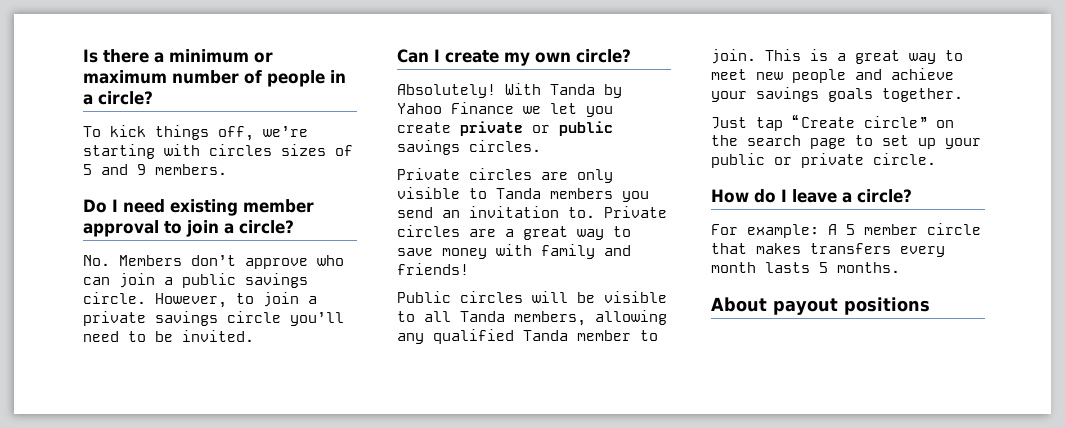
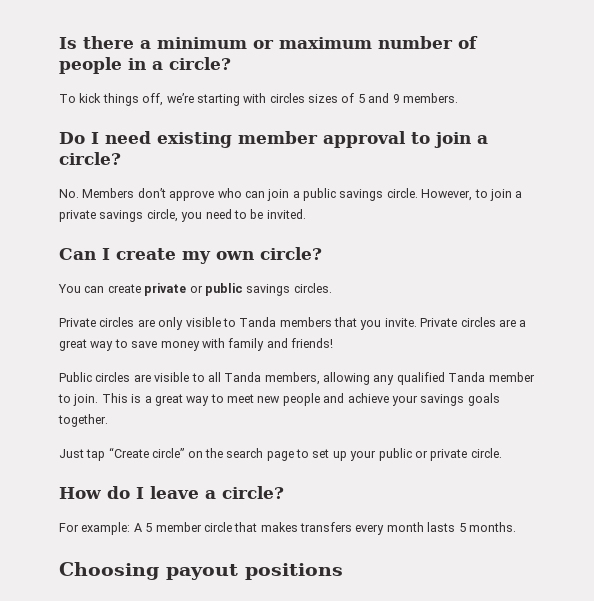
[227,311,344,326] circle you’ll -> [146,209,203,222] circle, you
[397,83,622,98] [397,102,613,117] Absolutely! With Tanda by Yahoo Finance we let you -> [58,284,105,293] You can
[622,191,649,202] [397,206,595,218] you send an invitation to. -> [334,317,417,330] that you invite.
[532,291,595,303] will be -> [133,374,151,382] are
[711,297,767,312] About -> [59,562,159,580] Choosing

